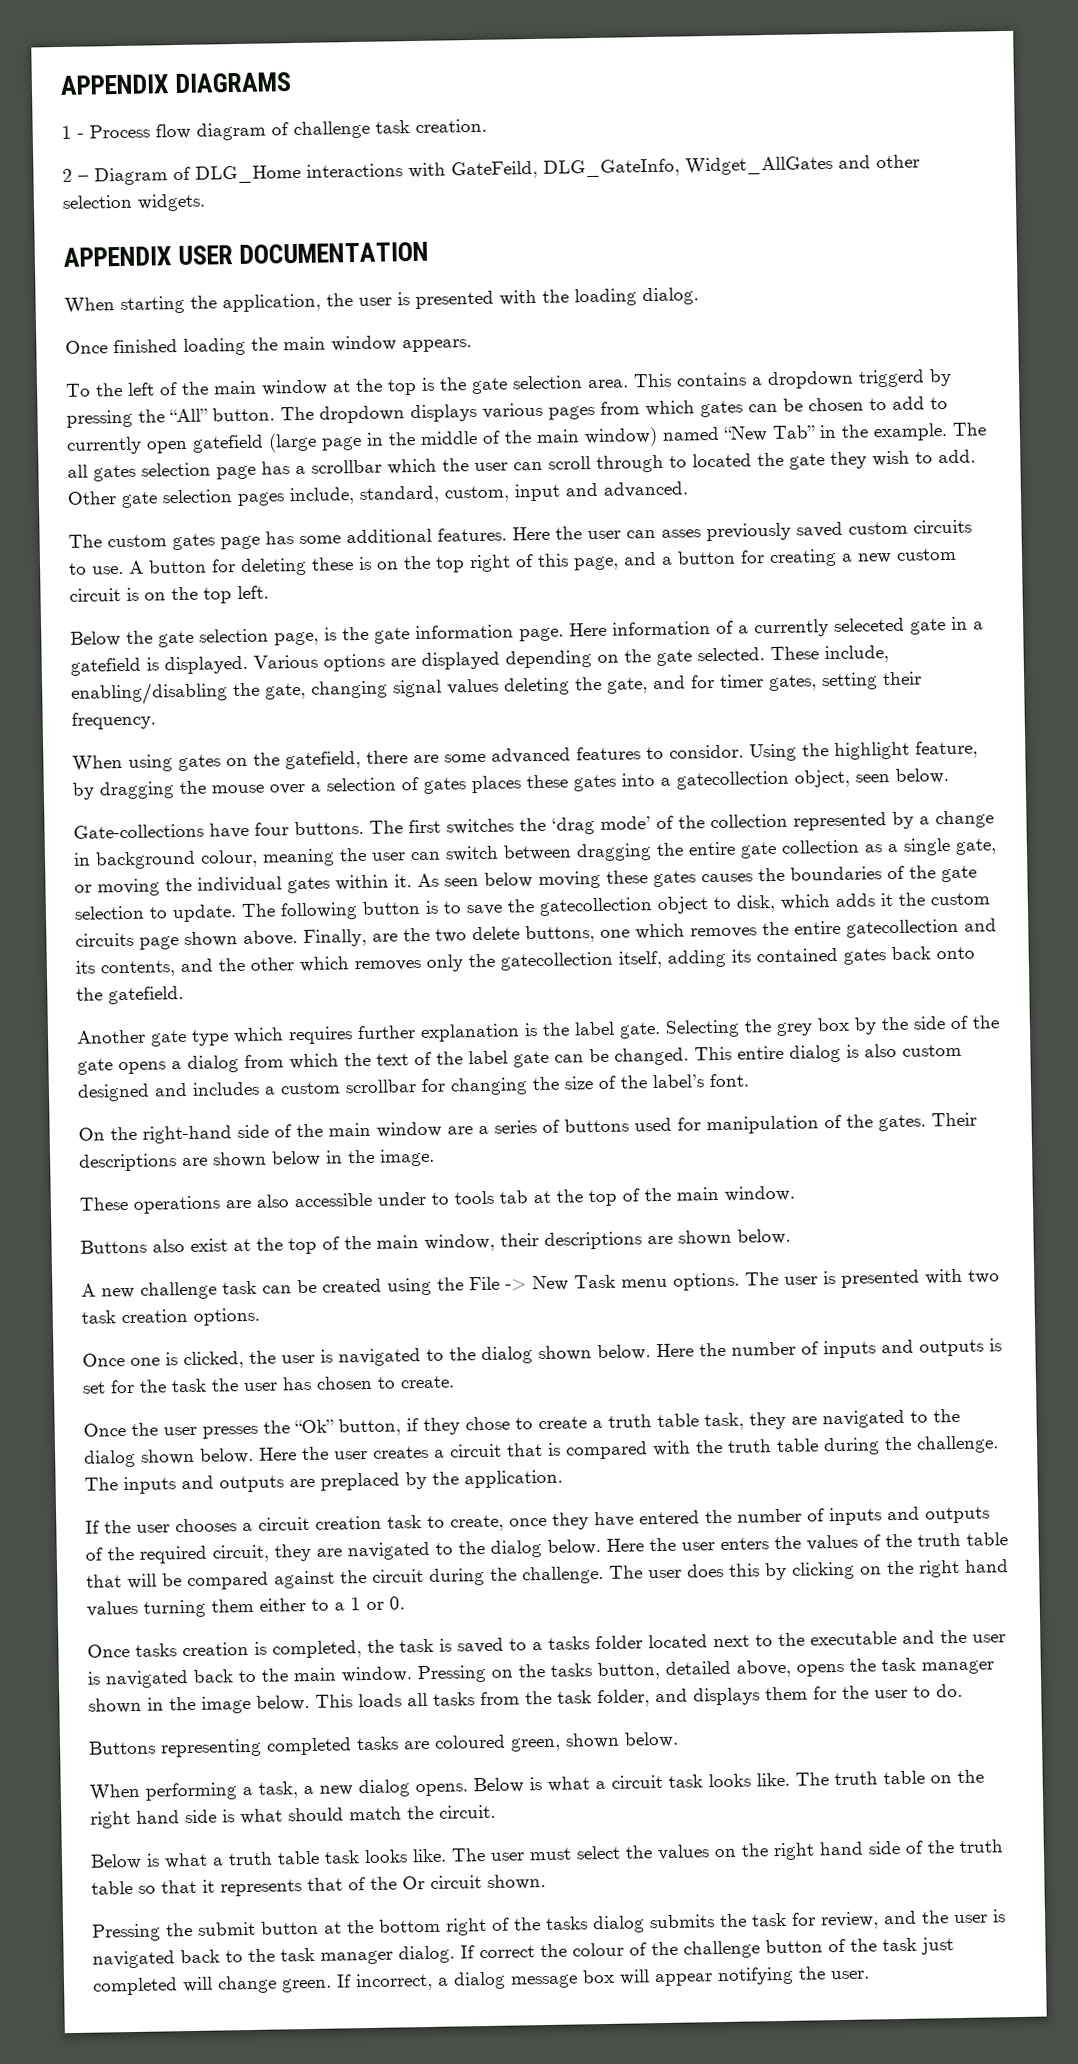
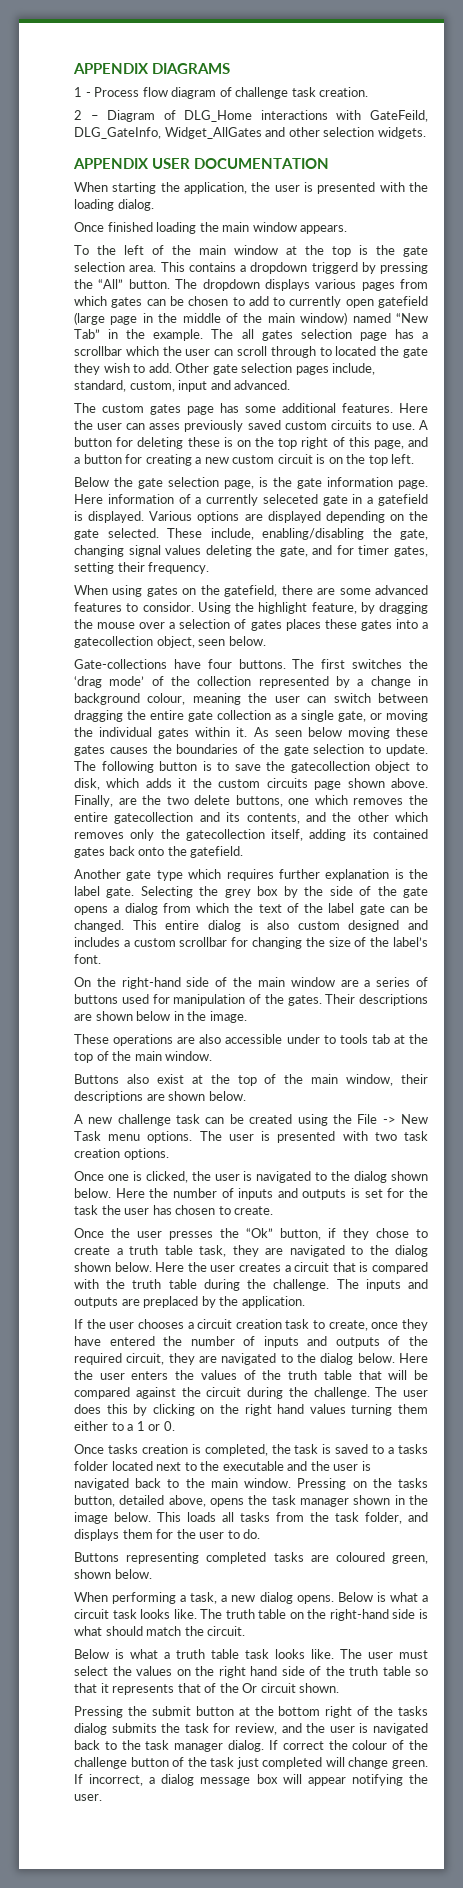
[90,1810,180,1829] right hand -> [329,1609,389,1621] right-hand

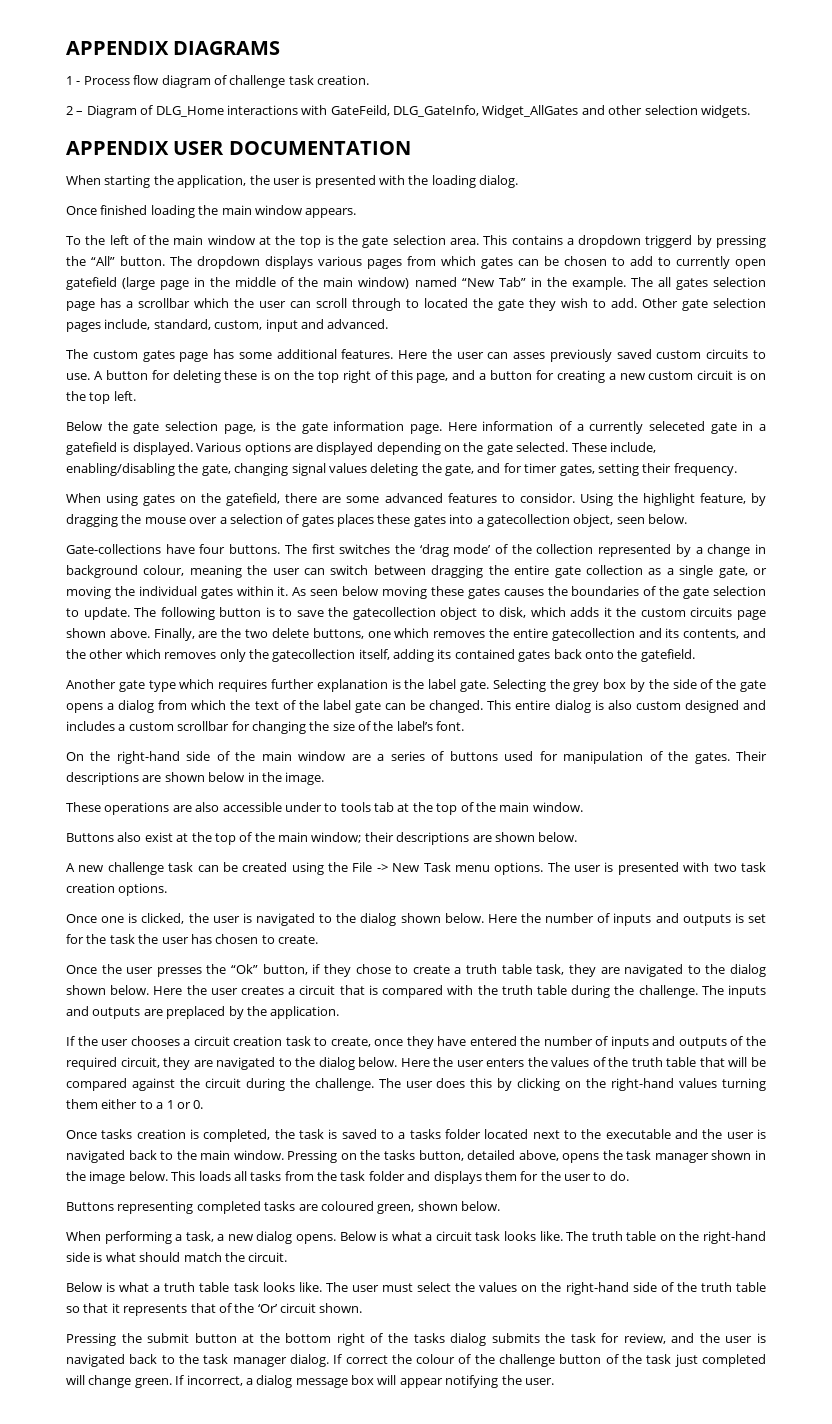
[346,1074,394,1086] window, -> [311,832,362,843] window;
[244,1404,305,1416] right hand -> [611,1078,675,1091] right-hand
[365,1512,402,1524] folder, -> [368,1171,405,1181] folder
[218,1666,277,1678] right hand -> [565,1282,629,1295] right-hand
[242,1683,258,1693] Or -> [257,1304,278,1313] ‘Or’

